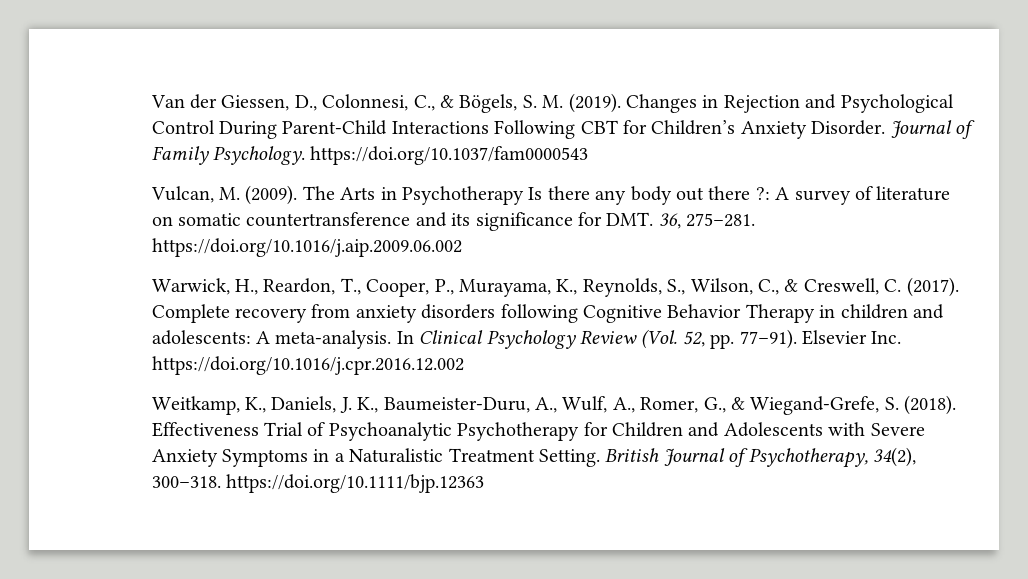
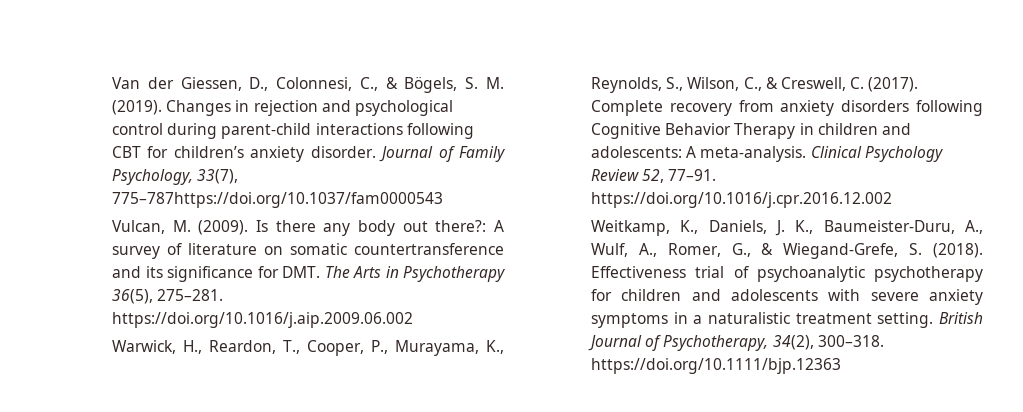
[723,94,954,113] [151,120,975,139] [151,146,589,165] Rejection and Psychological Control During Parent-Child Interactions Following CBT for Children’s Anxiety Disorder. Journal of Family Psychology. https://doi.org/10.1037/fam0000543 -> [253,100,453,116] [112,123,474,139] [112,146,506,162] [112,169,239,185] [112,192,444,208] rejection and psychological control during parent-child interactions following CBT for children’s anxiety disorder. Journal of Family Psychology, 33(7), 775–787https://doi.org/10.1037/fam0000543
[302,186,524,205] The Arts in Psychotherapy -> (249, 227) none
[708,186,770,200] there ?: -> [435,220,487,232] there?:
[658,213,681,229] 36, -> [324,266,505,282] [112,289,154,304] The Arts in Psychotherapy 36(5),
[396,331,414,344] In -> (807, 154) none
[641,329,902,349] (Vol. 52, pp. 77–91). Elsevier Inc. -> [642,169,717,183] 52, 77–91.
[263,422,925,441] [151,448,600,467] Trial of Psychoanalytic Psychotherapy for Children and Adolescents with Severe Anxiety Symptoms in a Naturalistic Treatment Setting. -> [695,266,983,282] [591,289,983,305] [591,312,934,328] trial of psychoanalytic psychotherapy for children and adolescents with severe anxiety symptoms in a naturalistic treatment setting.

